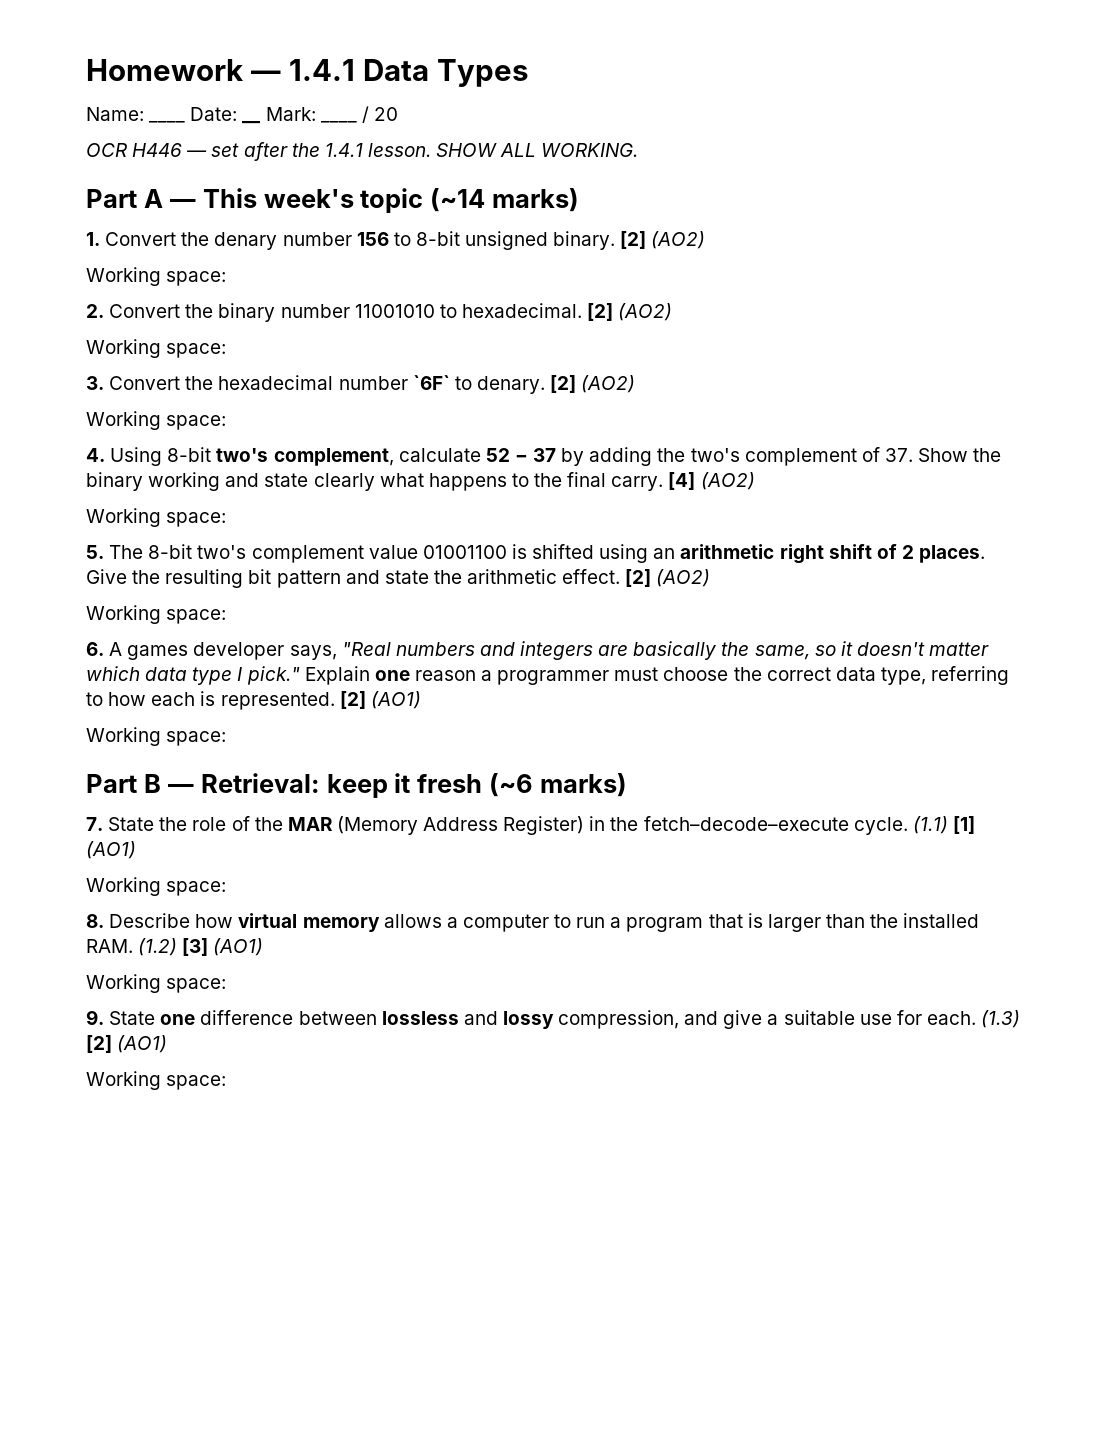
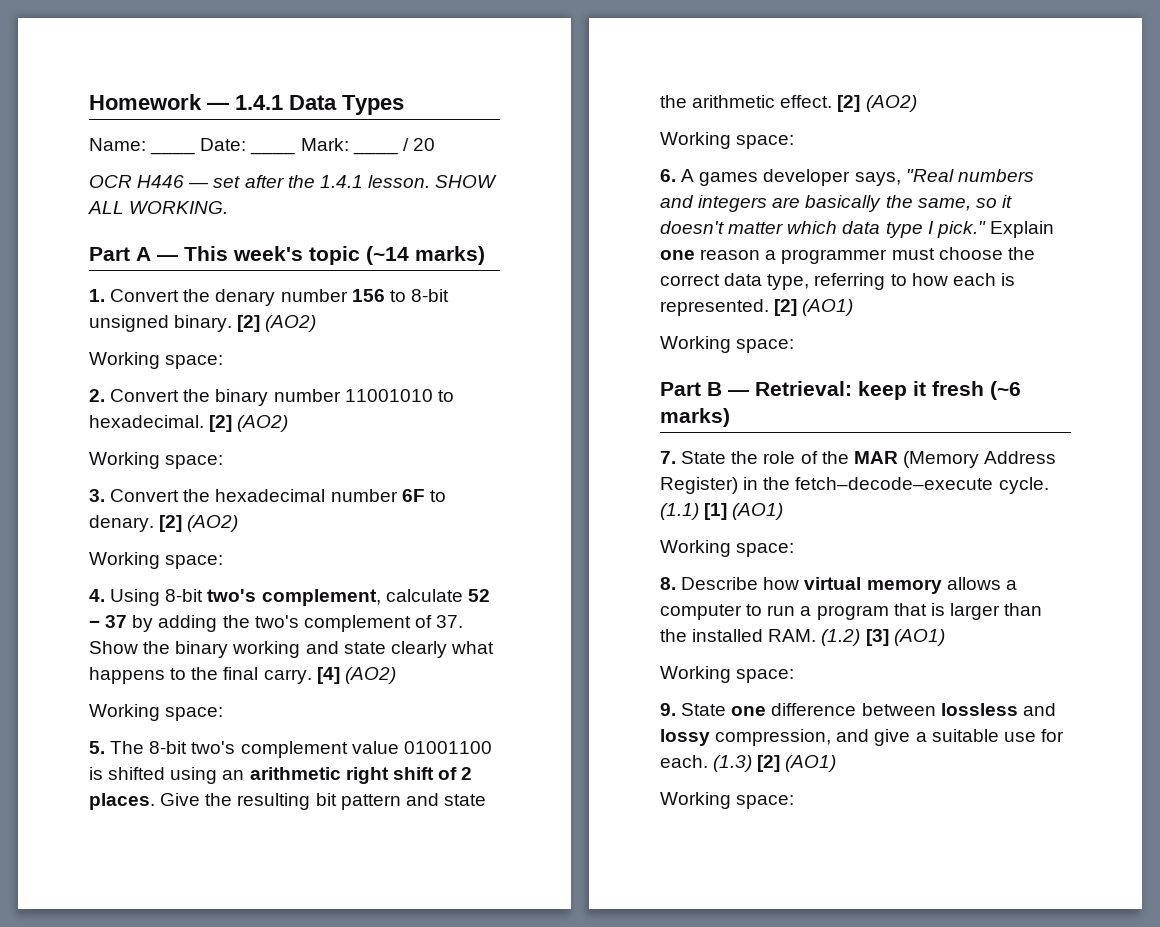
[242,121,262,124] __ -> [250,151,296,155] ____
[412,375,450,390] `6F` -> [401,489,425,502] 6F

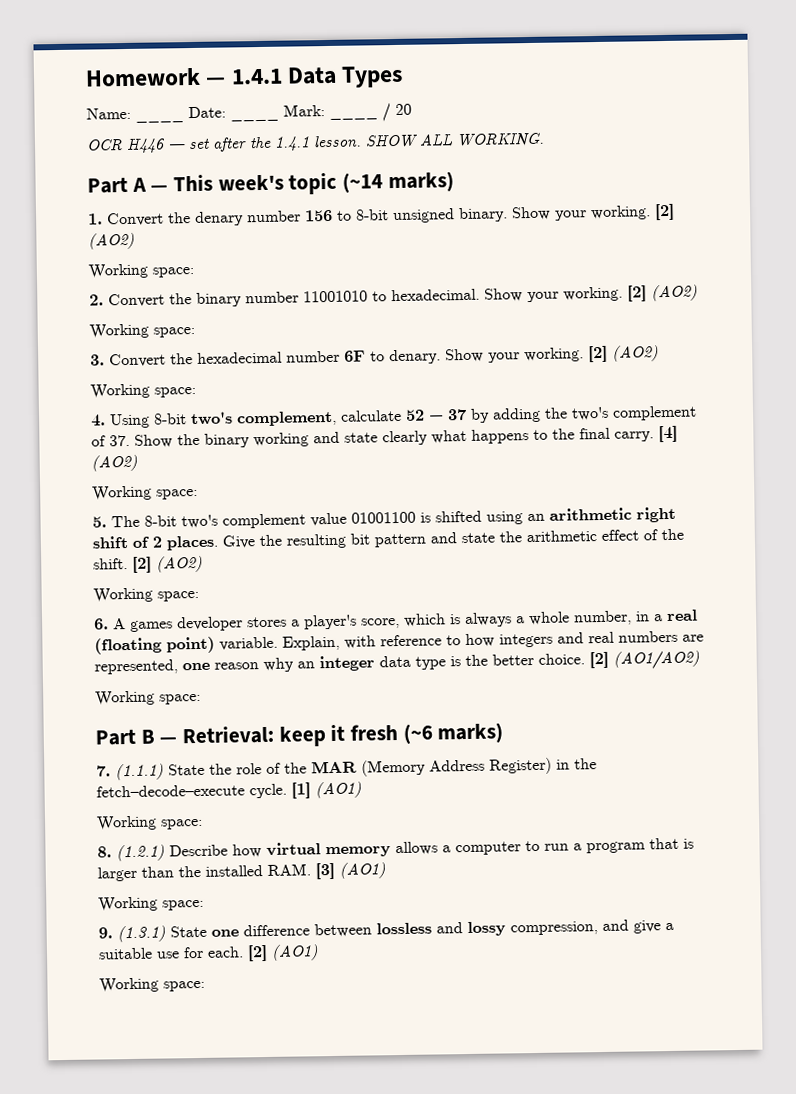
(233, 323) none -> [511,205,651,221] Show your working.
(204, 421) none -> [484,286,623,303] Show your working.
(154, 523) none -> [445,347,584,363] Show your working.
[780,95,833,108] effect. -> [601,528,684,541] [93,558,128,570] effect of the shift.
[854,169,1034,186] [660,195,1012,212] [660,221,1054,238] [660,247,1035,264] [660,273,1015,290] [660,299,854,316] says, "Real numbers and integers are basically the same, so it doesn't matter which data type I pick." Explain one reason a programmer must choose the correct data type, referring to how each is represented. [2] (AO1) -> [247,609,698,630] [94,630,704,655] [94,650,700,675] stores a player's score, which is always a whole number, in a real (floating point) variable. Explain, with reference to how integers and real numbers are represented, one reason why an integer data type is the better choice. [2] (AO1/AO2)
(676, 457) none -> [115,763,164,781] (1.1.1)
[660,503,699,520] (1.1) -> (287, 791) none
(676, 583) none -> [116,844,165,862] (1.2.1)
[821,629,861,646] (1.2) -> (311, 869) none
(676, 709) none -> [117,925,166,943] (1.3.1)
[713,755,753,772] (1.3) -> (244, 952) none

